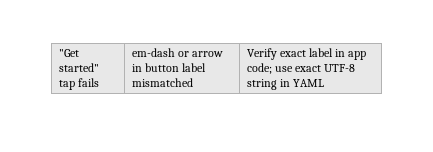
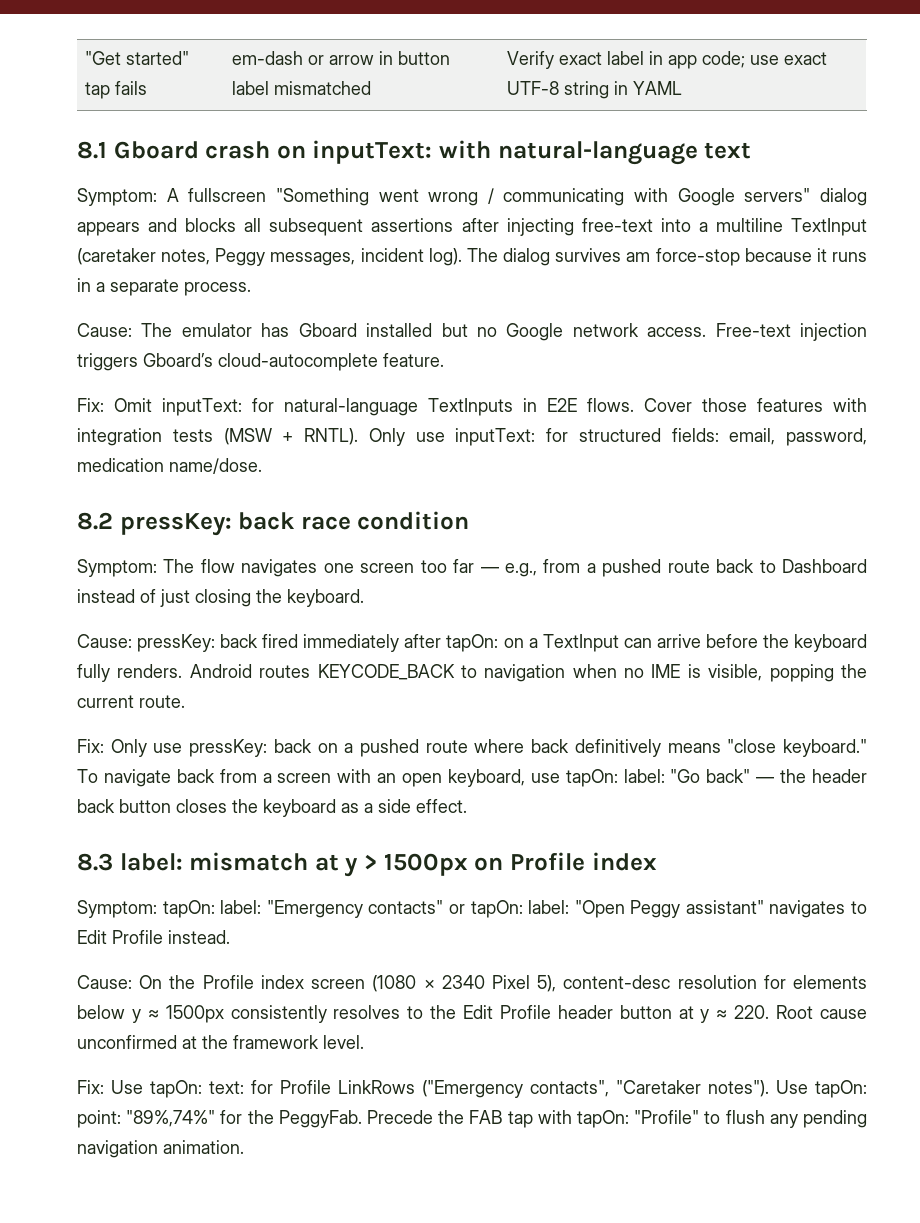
(324, 83) none -> [77,140,752,165] [77,188,867,206] [77,218,868,236] [77,248,867,266] [77,278,251,296] [77,323,867,341] [77,353,444,371] [77,398,867,416] [77,428,867,446] [77,458,262,474] [77,511,470,536] [77,559,867,577] [77,589,364,607] [77,634,867,652] [77,664,867,682] [77,695,185,708] [77,739,867,757] [77,769,867,787] [77,799,467,817] [77,852,657,877] [77,900,867,918] [77,930,230,944] [77,975,867,992] [77,1005,867,1023] [77,1035,364,1049] [77,1080,867,1098] [77,1110,868,1128] [77,1140,244,1158] // 8.1 Gboard crash on inputText: with natural-language text // Symptom: A fullscreen "Something went wrong / communicating with Google servers" dialog appears and blocks all subsequent assertions after injecting free-text into a multiline TextInput (caretaker notes, Peggy messages, incident log). The dialog survives am force-stop because it runs in a separate process. // Cause: The emulator has Gboard installed but no Google network access. Free-text injection triggers Gboard’s cloud-autocomplete feature. // Fix: Omit inputText: for natural-language TextInputs in E2E flows. Cover those features with integration tests (MSW + RNTL). Only use inputText: for structured fields: email, password, medication name/dose. // 8.2 pressKey: back race condition // Symptom: The flow navigates one screen too far — e.g., from a pushed route back to Dashboard instead of just closing the keyboard. // Cause: pressKey: back fired immediately after tapOn: on a TextInput can arrive before the keyboard fully renders. Android routes KEYCODE_BACK to navigation when no IME is visible, popping the current route. // Fix: Only use pressKey: back on a pushed route where back definitively means "close keyboard." To navigate back from a screen with an open keyboard, use tapOn: label: "Go back" — the header back button closes the keyboard as a side effect. // 8.3 label: mismatch at y > 1500px on Profile index // Symptom: tapOn: label: "Emergency contacts" or tapOn: label: "Open Peggy assistant" navigates to Edit Profile instead. // Cause: On the Profile index screen (1080 × 2340 Pixel 5), content-desc resolution for elements below y ≈ 1500px consistently resolves to the Edit Profile header button at y ≈ 220. Root cause unconfirmed at the framework level. // Fix: Use tapOn: text: for Profile LinkRows ("Emergency contacts", "Caretaker notes"). Use tapOn: point: "89%,74%" for the PeggyFab. Precede the FAB tap with tapOn: "Profile" to flush any pending navigation animation.

